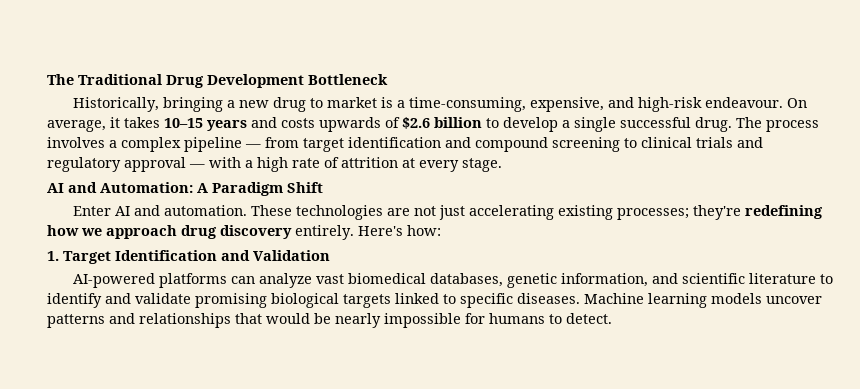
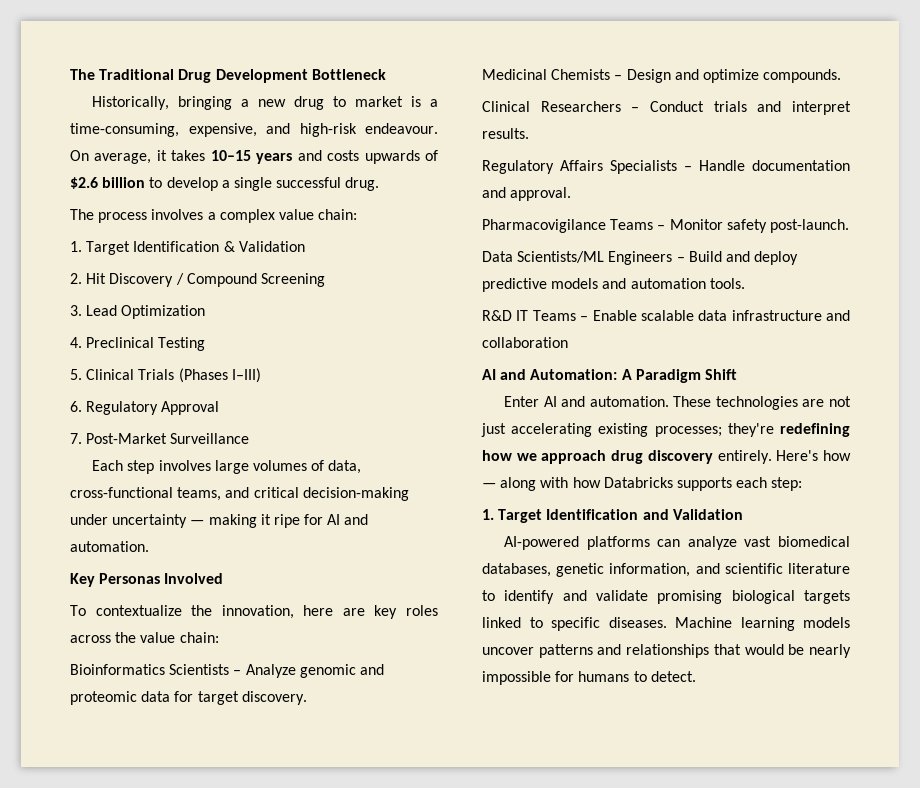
(732, 124) none -> (380, 184) //
[184,137,763,152] [47,157,502,172] pipeline — from target identification and compound screening to clinical trials and regulatory approval — with a high rate of attrition at every stage. -> [278,209,358,220] [70,241,305,255] [70,273,325,287] [70,305,206,319] [70,337,206,351] [70,368,261,383] [70,401,220,415] [70,433,250,444] [92,460,362,474] [70,487,409,501] [70,514,369,528] [70,541,149,552] [70,573,224,587] [70,605,438,619] [70,632,219,643] [70,664,384,678] [70,691,307,705] [482,69,842,83] [482,101,851,115] [482,128,529,139] [482,160,850,174] [482,187,572,201] [482,219,849,233] [482,251,799,265] [482,278,745,292] [482,310,850,321] [482,337,568,348] value chain: // 1. Target Identification & Validation // 2. Hit Discovery / Compound Screening // 3. Lead Optimization // 4. Preclinical Testing // 5. Clinical Trials (Phases I–III) // 6. Regulatory Approval // 7. Post-Market Surveillance // Each step involves large volumes of data, cross-functional teams, and critical decision-making under uncertainty — making it ripe for AI and automation. // Key Personas Involved // To contextualize the innovation, here are key roles across the value chain: // Bioinformatics Scientists – Analyze genomic and proteomic data for target discovery. // Medicinal Chemists – Design and optimize compounds. // Clinical Researchers – Conduct trials and interpret results. // Regulatory Affairs Specialists – Handle documentation and approval. // Pharmacovigilance Teams – Monitor safety post-launch. // Data Scientists/ML Engineers – Build and deploy predictive models and automation tools. // R&D IT Teams – Enable scalable data infrastructure and collaboration
[407,225,441,236] how: -> [823,450,851,461] [482,477,803,491] how — along with how Databricks supports each step:

